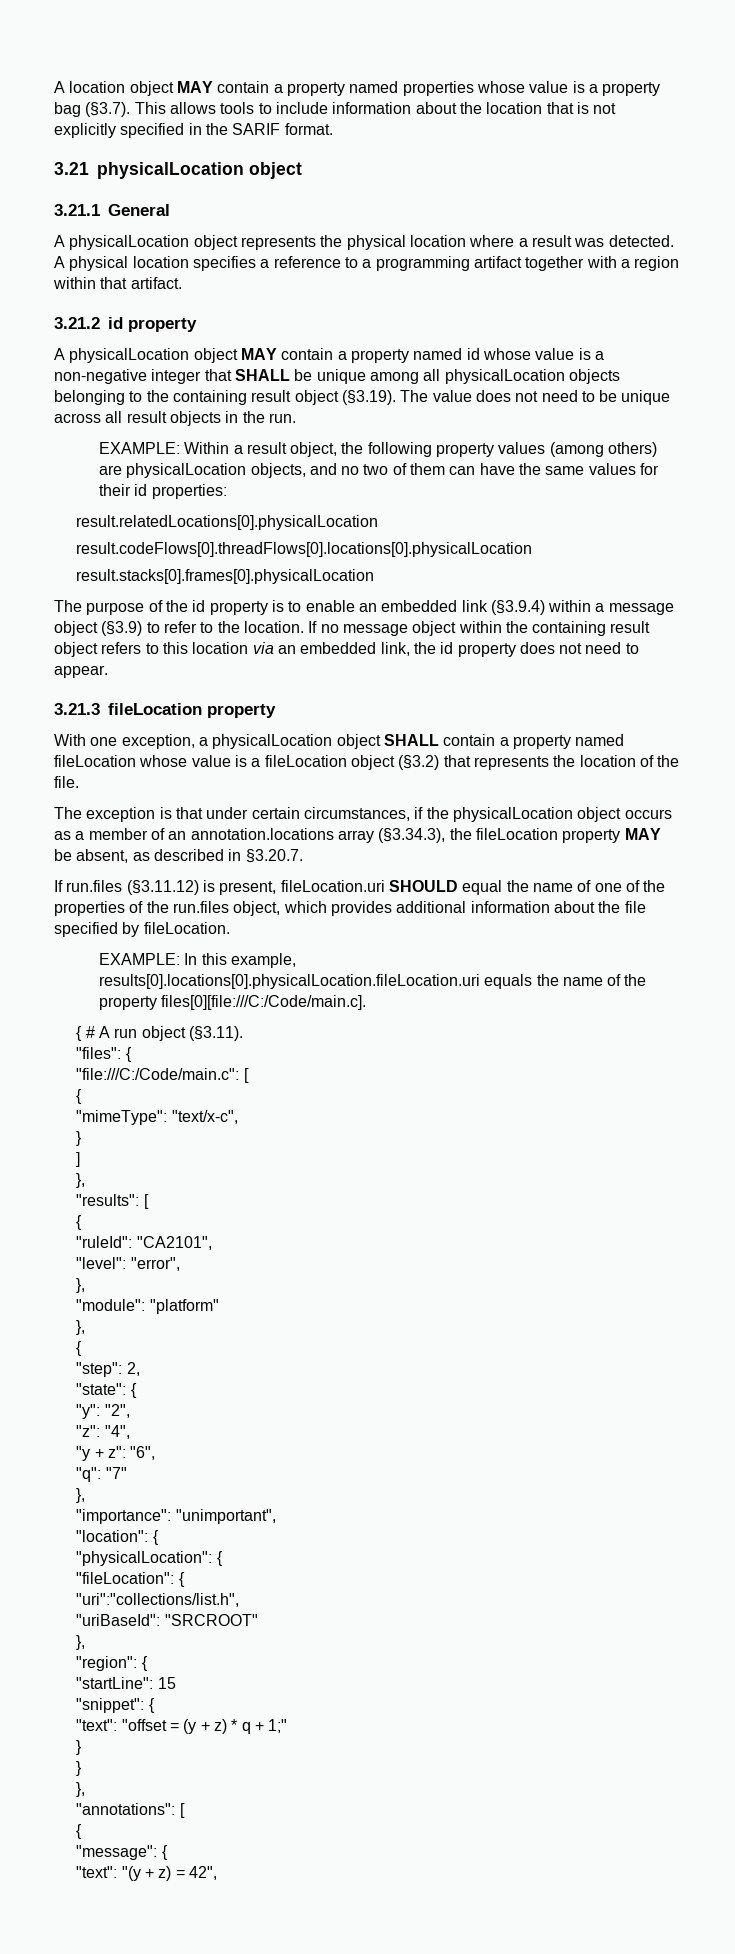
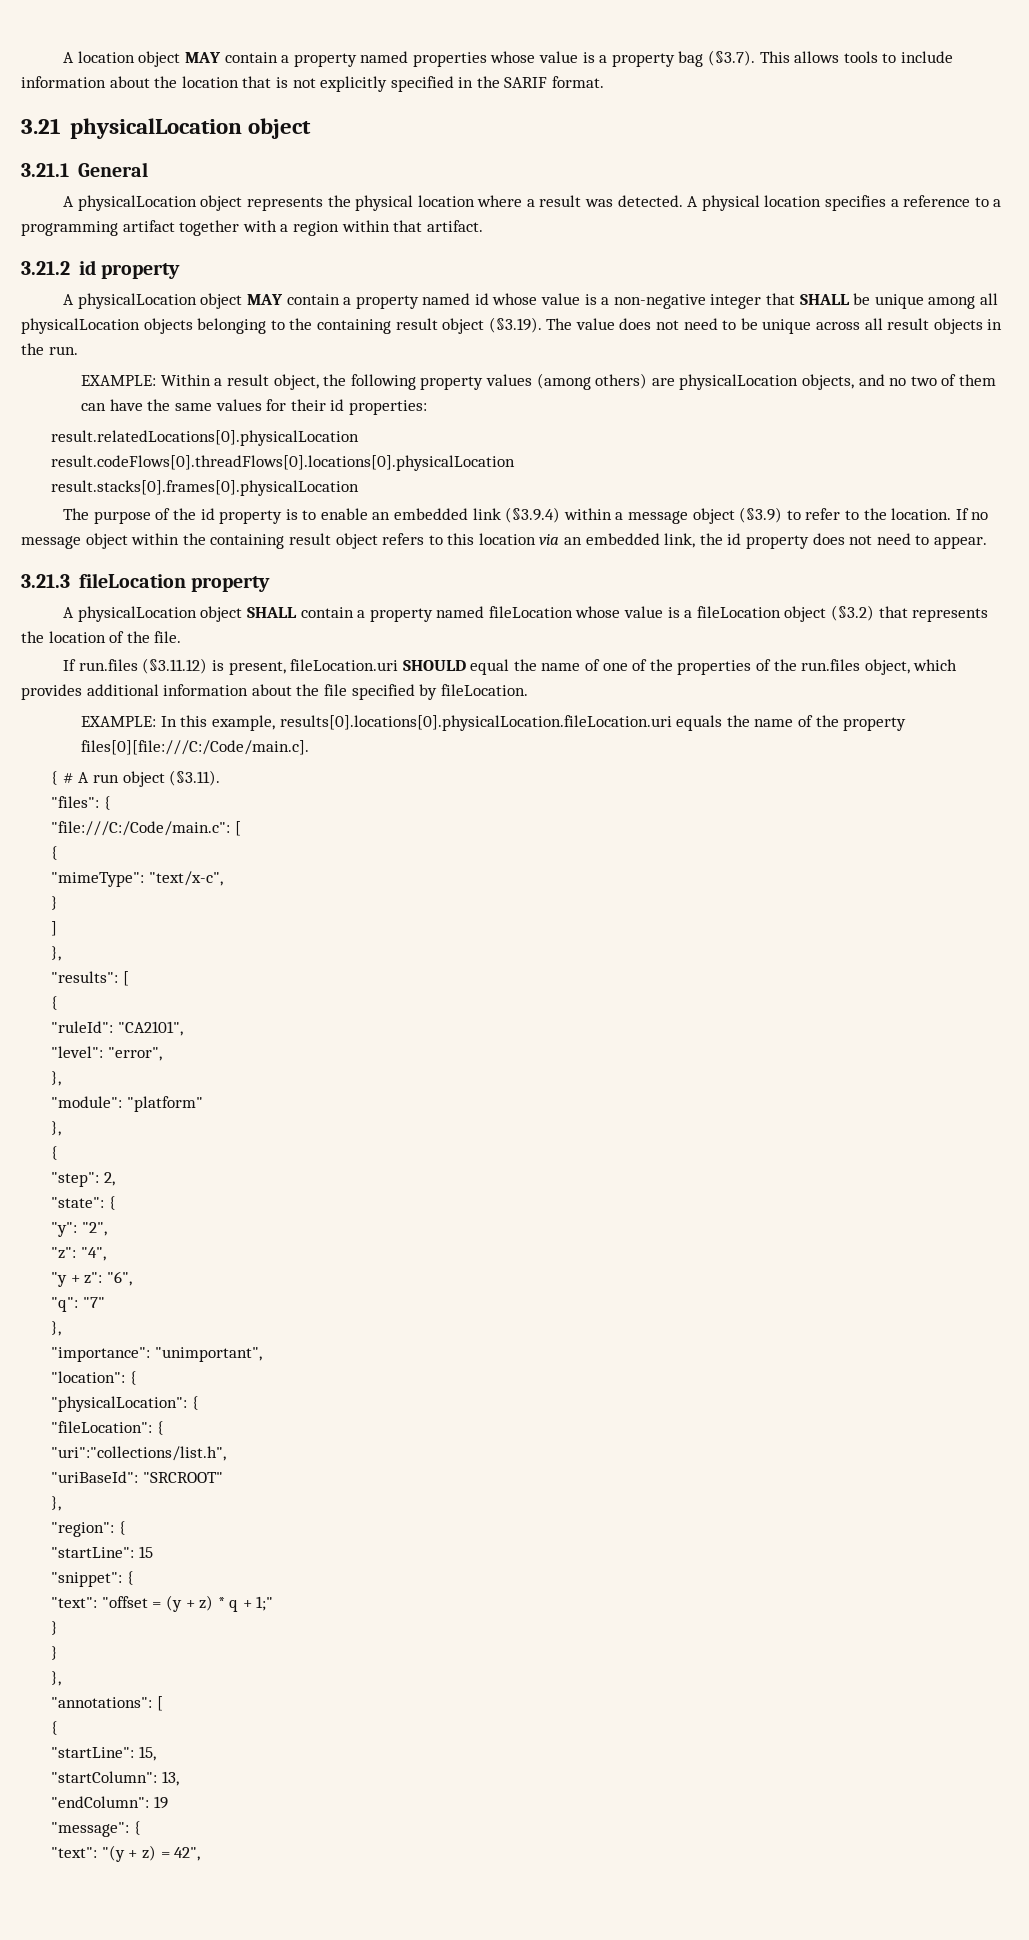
[54,734,208,749] With one exception, a -> [63,607,75,618] A
[54,807,672,822] [54,828,661,843] [54,849,303,863] // The exception is that under certain circumstances, if the physicalLocation object occurs as a member of an annotation.locations array (§3.34.3), the fileLocation property MAY be absent, as described in §3.20.7. -> (182, 637) none
(83, 1831) none -> [51,1746,156,1761] [51,1771,179,1786] [51,1796,168,1809] // "startLine": 15, // "startColumn": 13, // "endColumn": 19

